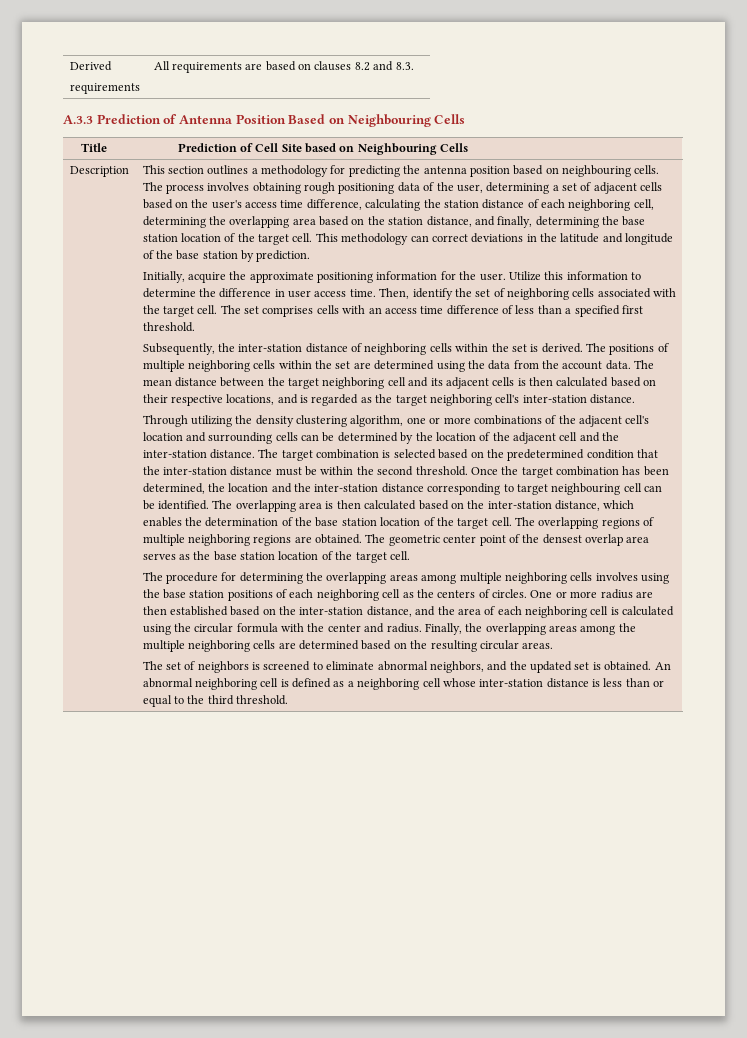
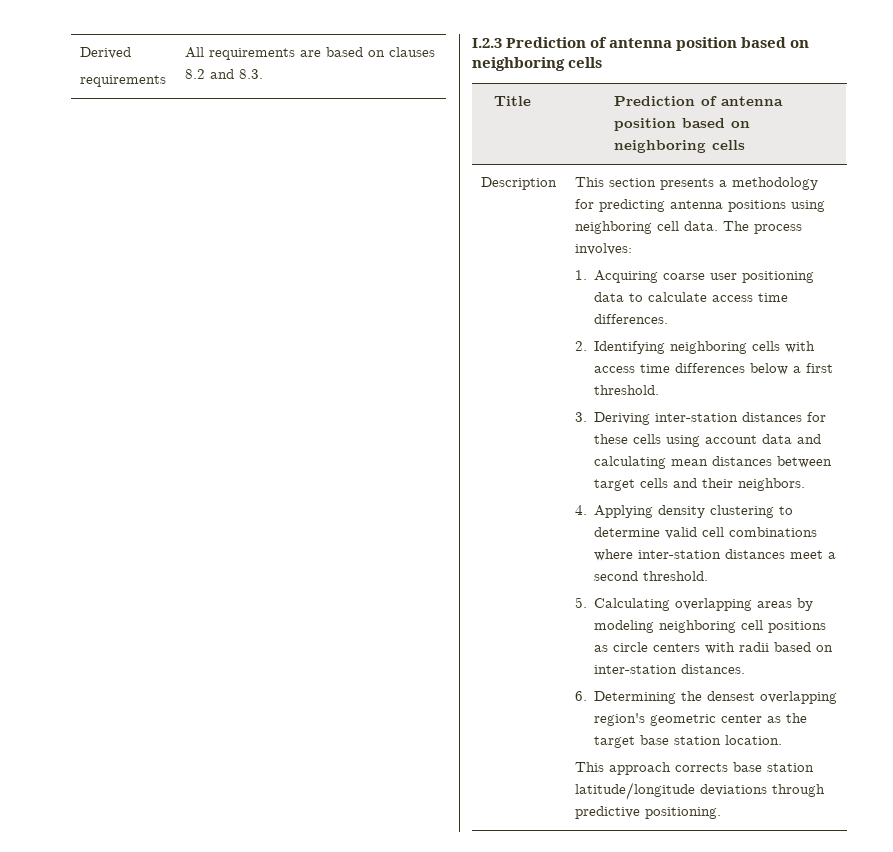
[63,114,466,127] [81,143,108,152] [177,143,469,155] A.3.3 Prediction of Antenna Position Based on Neighbouring Cells // Title | Prediction of Cell Site based on Neighbouring Cells -> [472,37,810,51] [472,57,603,71] [493,96,531,106] [613,96,783,106] [613,118,750,131] [613,140,745,153] I.2.3 Prediction of antenna position based on neighboring cells // Title | Prediction of antenna position based on neighboring cells
[207,165,249,175] outlines -> [660,178,715,190] presents
[403,165,660,177] [142,182,663,194] [142,199,654,211] [142,216,646,228] [142,233,674,245] [142,250,311,262] [142,271,642,283] [142,288,677,300] [142,305,643,317] [142,322,195,332] [142,343,669,355] [142,360,655,372] [142,377,657,389] [142,394,636,406] [142,415,650,427] [142,432,620,444] [142,449,659,461] [142,466,669,478] [142,483,663,495] [142,500,635,512] [142,517,655,529] [142,534,650,546] [142,551,410,563] [142,572,670,584] [142,589,653,601] [142,606,675,618] [142,623,636,635] [142,640,554,652] [142,661,671,673] [142,678,665,690] [142,695,289,707] the antenna position based on neighbouring cells. The process involves obtaining rough positioning data of the user, determining a set of adjacent cells based on the user's access time difference, calculating the station distance of each neighboring cell, determining the overlapping area based on the station distance, and finally, determining the base station location of the target cell. This methodology can correct deviations in the latitude and longitude of the base station by prediction. // Initially, acquire the approximate positioning information for the user. Utilize this information to determine the difference in user access time. Then, identify the set of neighboring cells associated with the target cell. The set comprises cells with an access time difference of less than a specified first threshold. // Subsequently, the inter-station distance of neighboring cells within the set is derived. The positions of multiple neighboring cells within the set are determined using the data from the account data. The mean distance between the target neighboring cell and its adjacent cells is then calculated based on their respective locations, and is regarded as the target neighboring cell's inter-station distance. // Through utilizing the density clustering algorithm, one or more combinations of the adjacent cell's location and surrounding cells can be determined by the location of the adjacent cell and the inter-station distance. The target combination is selected based on the predetermined condition that the inter-station distance must be within the second threshold. Once the target combination has been determined, the location and the inter-station distance corresponding to target neighbouring cell can be identified. The overlapping area is then calculated based on the inter-station distance, which enables the determination of the base station location of the target cell. The overlapping regions of multiple neighboring regions are obtained. The geometric center point of the densest overlap area serves as the base station location of the target cell. // The procedure for determining the overlapping areas among multiple neighboring cells involves using the base station positions of each neighboring cell as the centers of circles. One or more radius are then established based on the inter-station distance, and the area of each neighboring cell is calculated using the circular formula with the center and radius. Finally, the overlapping areas among the multiple neighboring cells are determined based on the resulting circular areas. // The set of neighbors is screened to eliminate abnormal neighbors, and the updated set is obtained. An abnormal neighboring cell is defined as a neighboring cell whose inter-station distance is less than or equal to the third threshold. -> [670,200,826,212] [575,221,803,234] [575,243,633,255] [575,270,815,283] [594,292,789,302] [594,314,669,324] [575,341,816,354] [594,363,834,375] [594,385,660,395] [575,412,827,425] [594,434,822,447] [594,456,833,469] [594,478,806,491] [575,505,794,518] [594,527,818,539] [594,549,837,561] [594,571,709,581] [575,597,814,611] [594,620,827,633] [594,642,834,654] [594,664,746,674] [575,691,838,704] [594,713,808,726] [594,735,783,748] [575,762,815,775] [575,782,826,800] [575,806,722,819] antenna positions using neighboring cell data. The process involves: // 1. Acquiring coarse user positioning data to calculate access time differences. // 2. Identifying neighboring cells with access time differences below a first threshold. // 3. Deriving inter-station distances for these cells using account data and calculating mean distances between target cells and their neighbors. // 4. Applying density clustering to determine valid cell combinations where inter-station distances meet a second threshold. // 5. Calculating overlapping areas by modeling neighboring cell positions as circle centers with radii based on inter-station distances. // 6. Determining the densest overlapping region's geometric center as the target base station location. // This approach corrects base station latitude/longitude deviations through predictive positioning.

